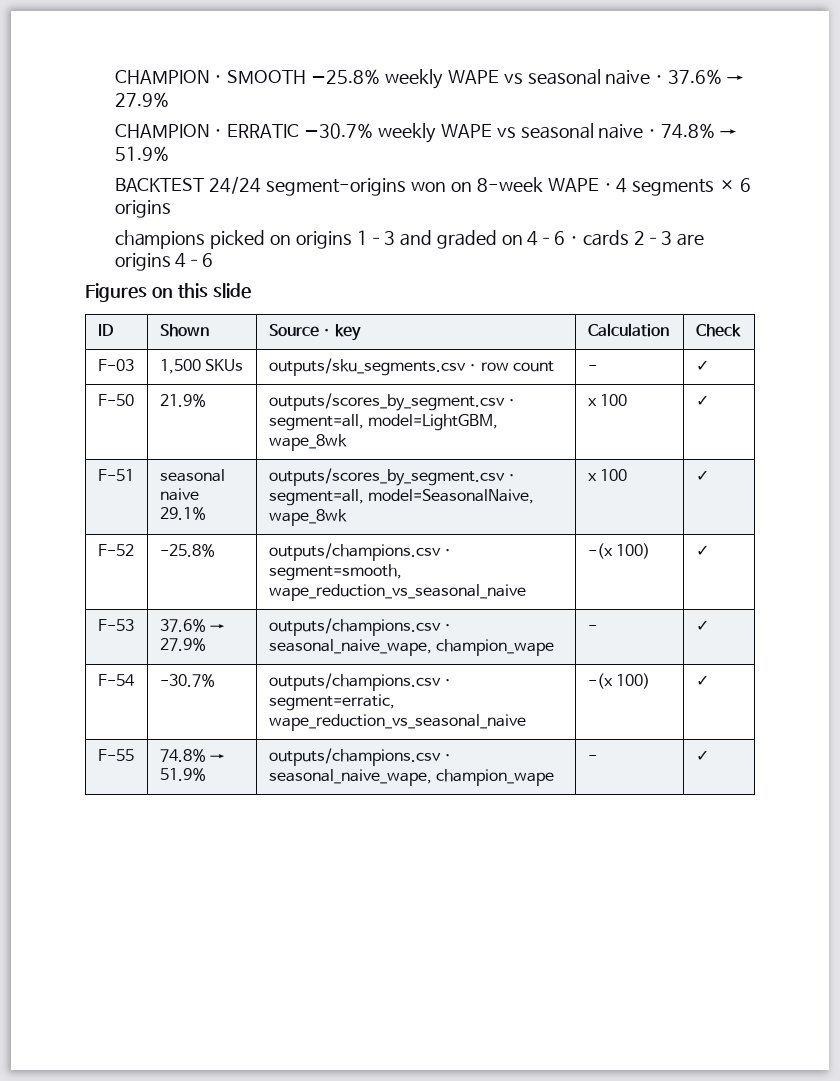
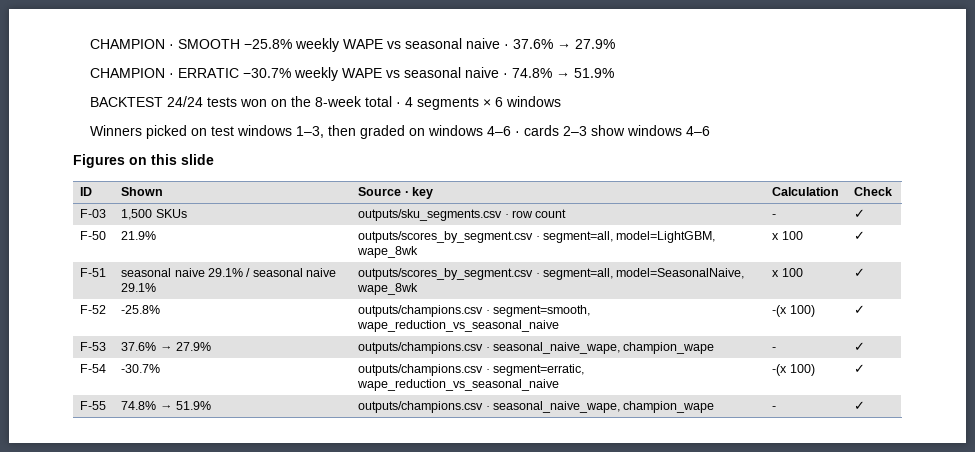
[266,178,407,196] segment-origins -> [206,97,237,107] tests
[476,177,599,192] 8-week WAPE -> [290,96,392,107] the 8-week total
[114,200,171,218] [114,230,432,249] origins // champions picked on origins 1–3 and -> [505,96,561,107] [89,125,356,139] windows // Winners picked on test windows 1–3, then
(523, 240) none -> [427,125,483,136] windows
[676,233,704,246] [114,253,171,271] are origins -> [590,125,682,136] show windows
(206, 513) none -> [246,268,336,277] [121,283,157,292] / seasonal naive 29.1%

